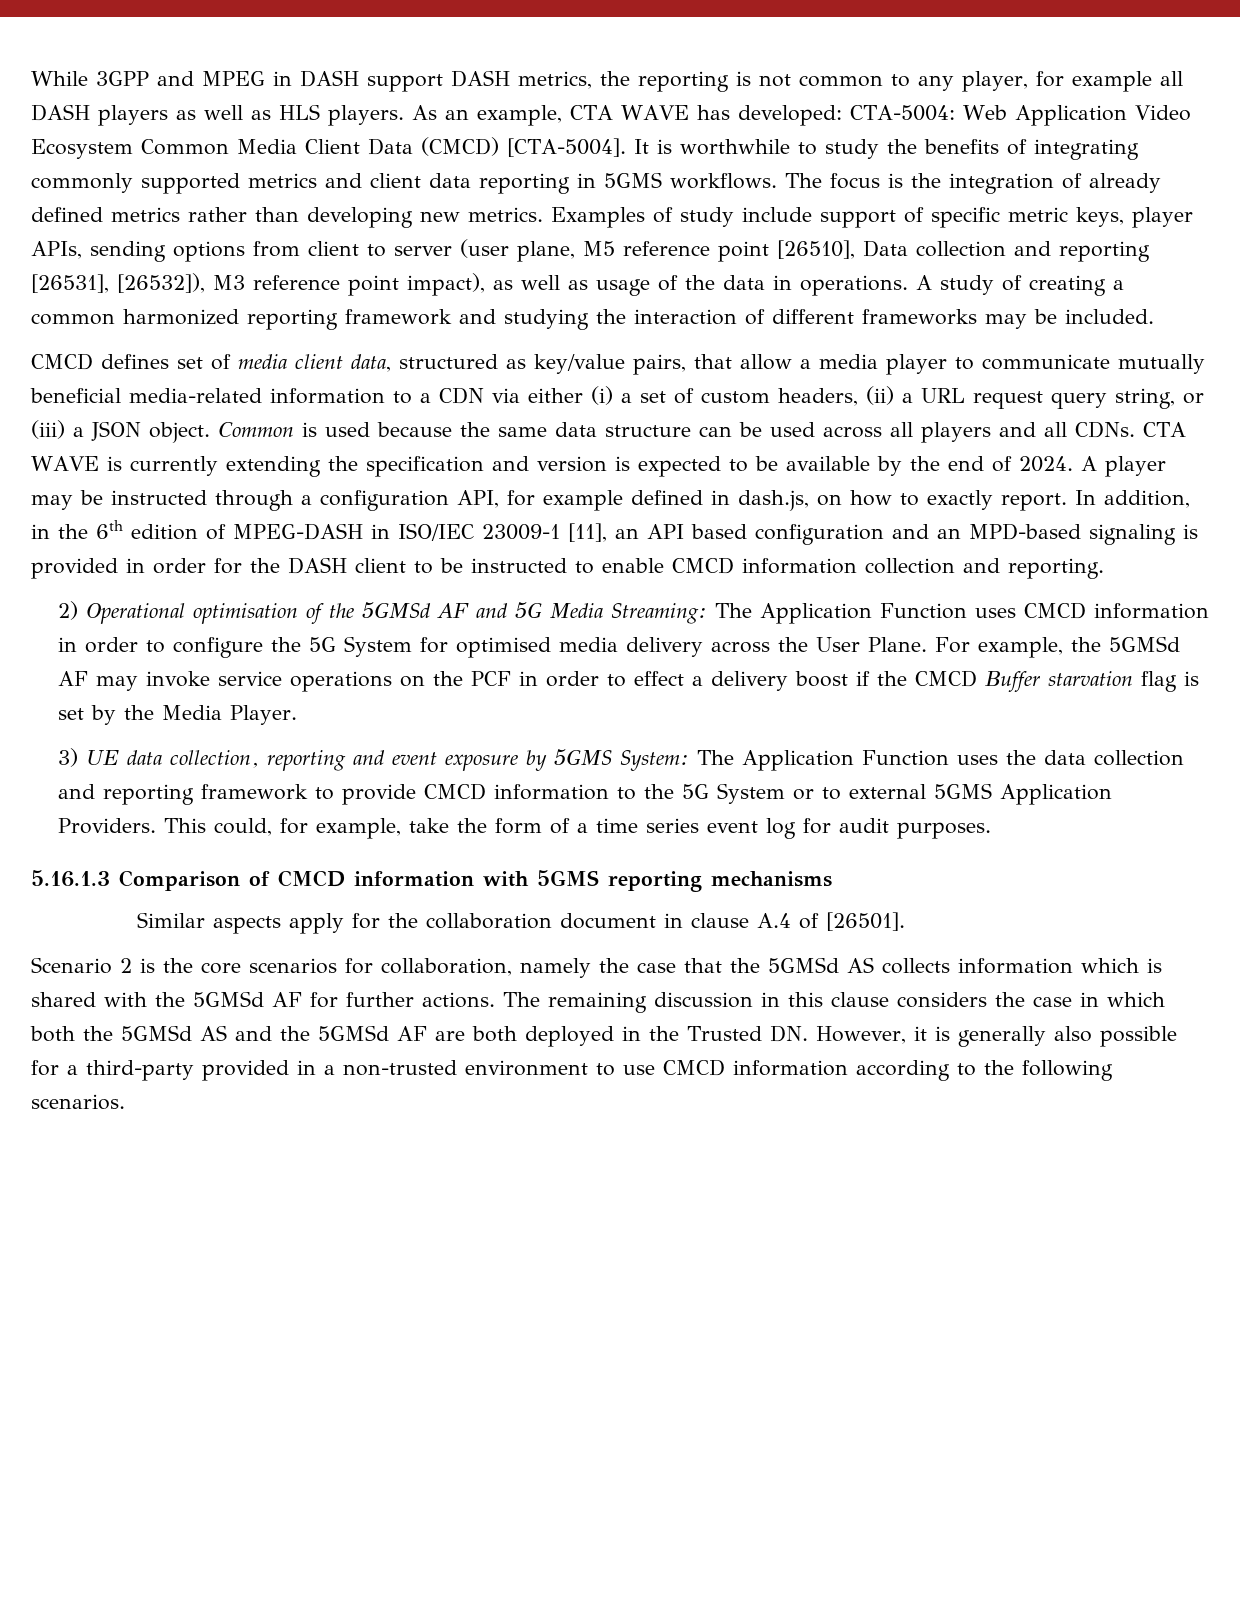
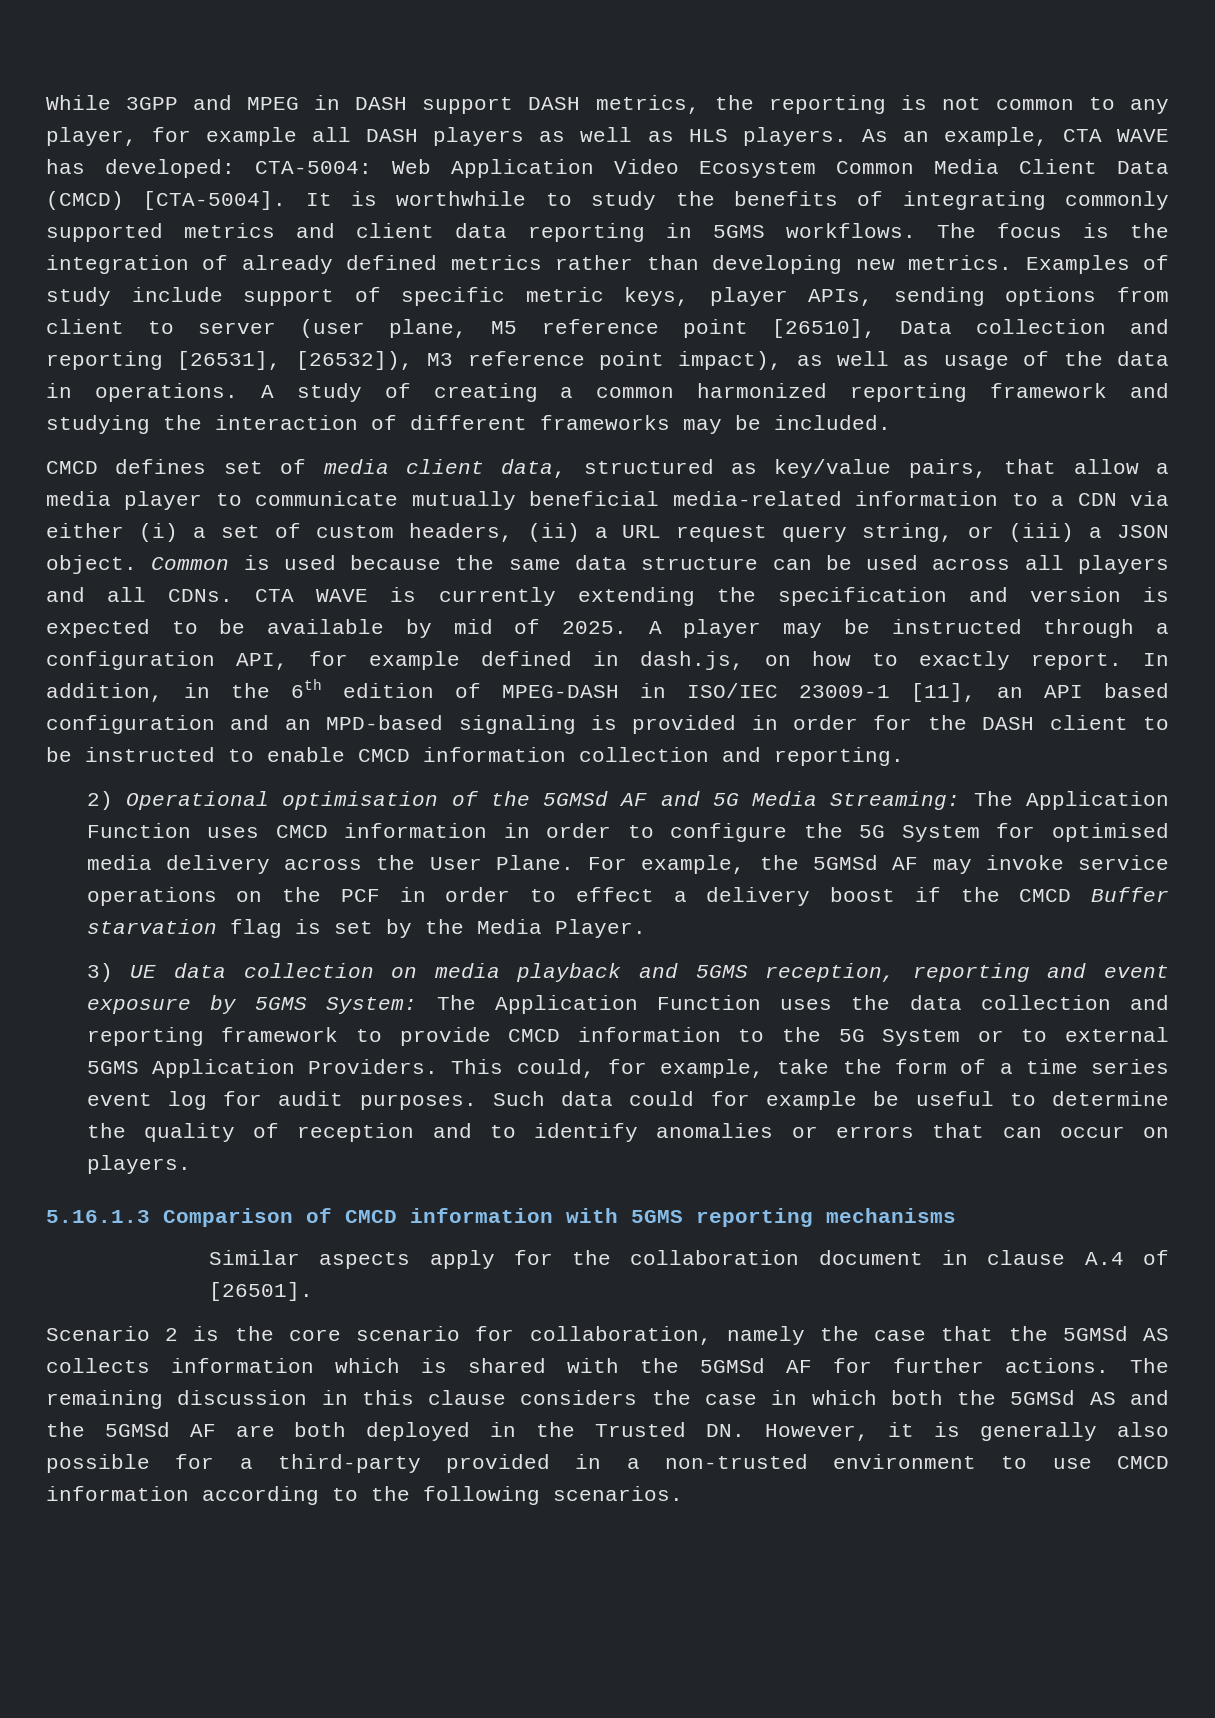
[909,456,1073,472] the end of 2024. -> [453,619,627,634] mid of 2025.
[169,750,259,768] collection, -> [243,963,896,982] collection on media playback and 5GMS reception,
(991, 830) none -> [492,1091,1169,1110] [86,1123,1169,1142] [86,1155,191,1174] Such data could for example be useful to determine the quality of reception and to identify anomalies or errors that can occur on players.
[249,958,337,974] scenarios -> [356,1326,461,1341] scenario

